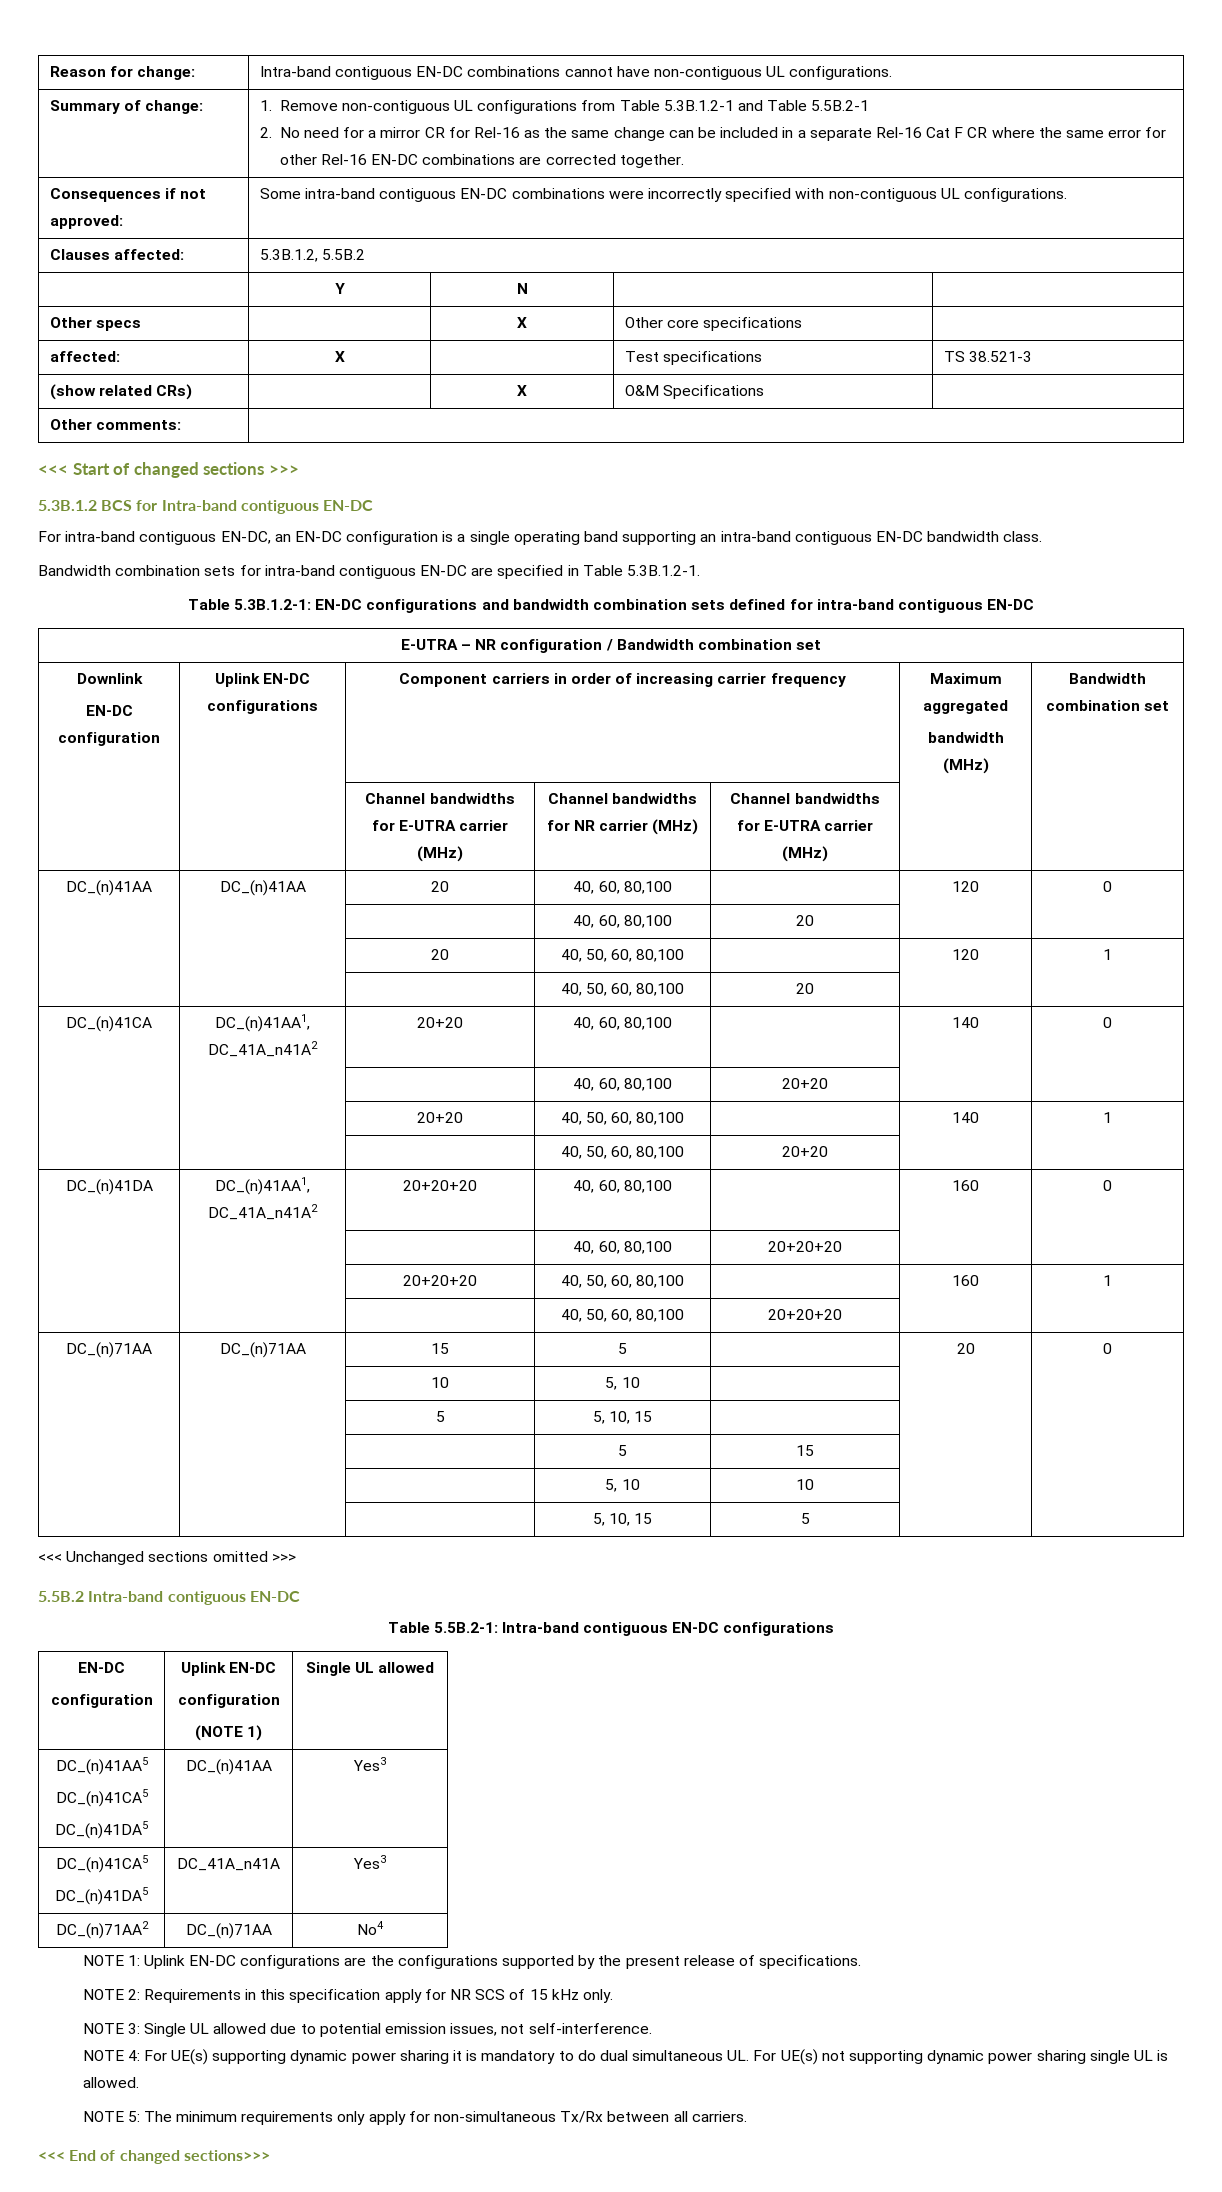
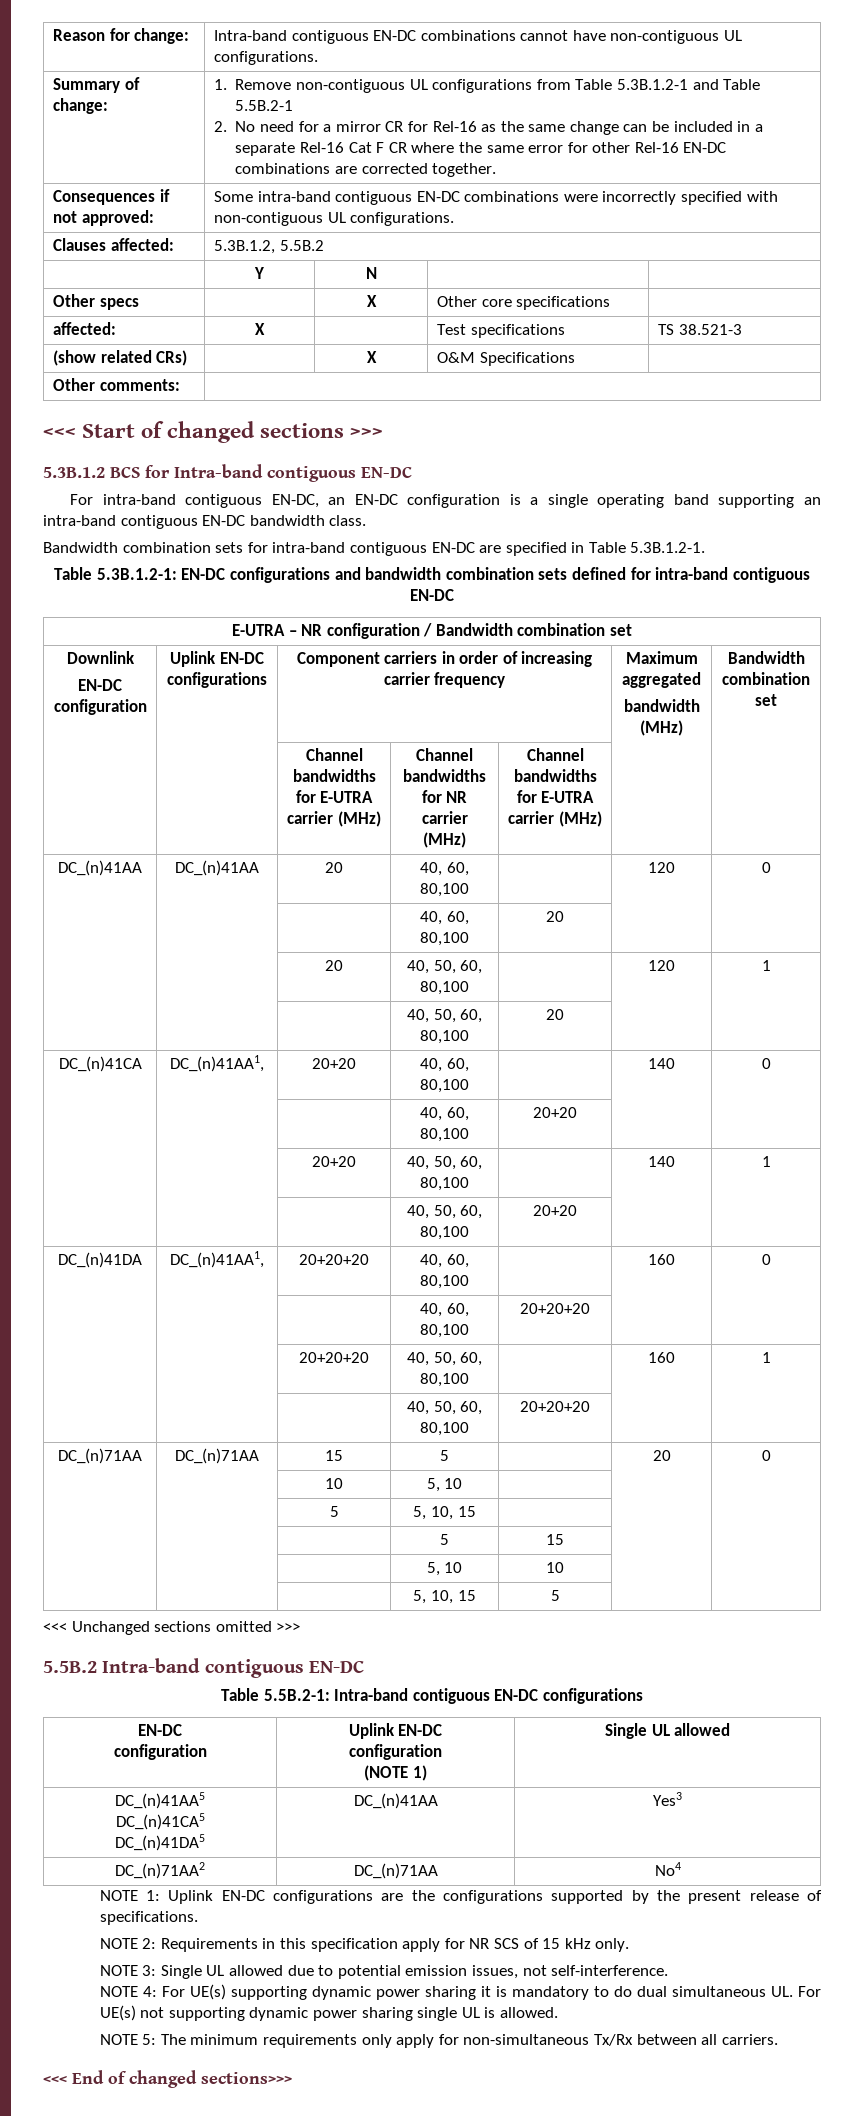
[208,1041,318,1057] DC_41A_n41A2 -> (264, 1063) none
[208,1204,318,1220] DC_41A_n41A2 -> (264, 1259) none
[55,1855,148,1873] [55,1887,148,1905] [177,1858,280,1871] [353,1855,386,1869] // DC_(n)41CA5 // DC_(n)41DA5 | DC_41A_n41A | Yes3 -> (682, 1799) none

